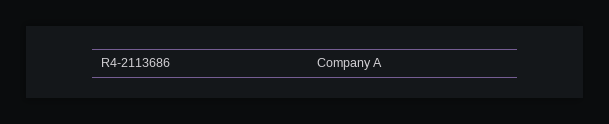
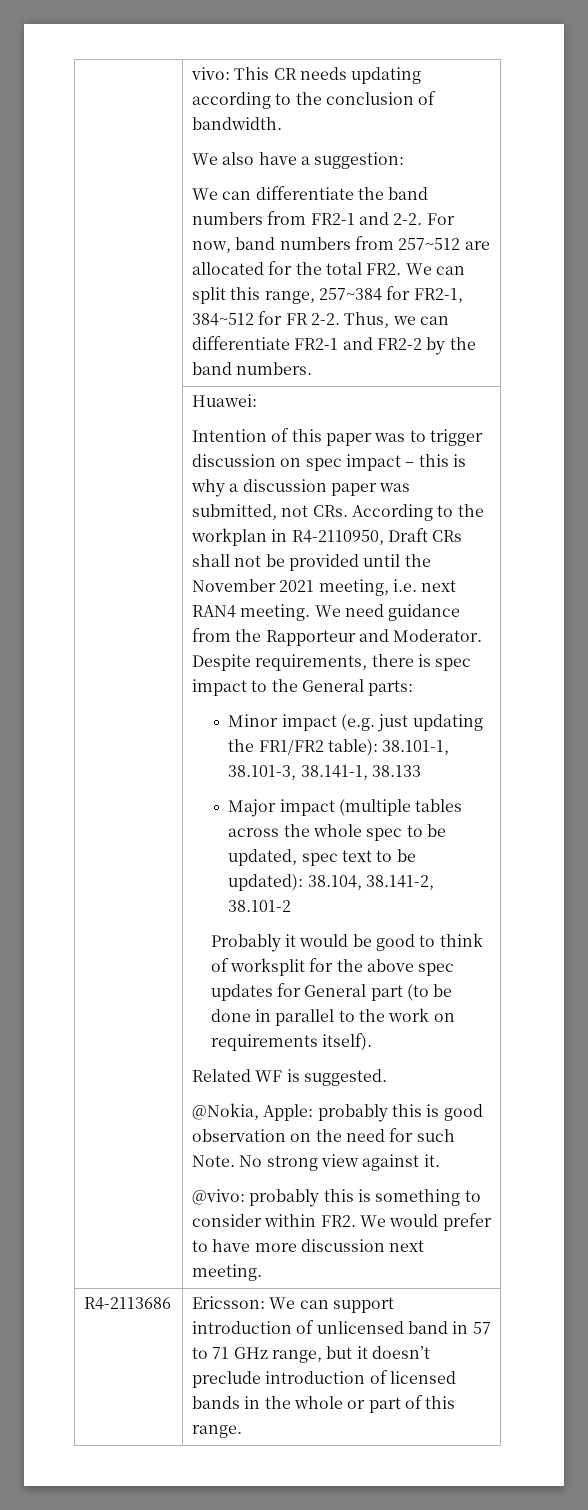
[100,58,170,67] [316,58,383,70] R4-2113686 | Company A -> [191,67,422,84] [192,91,437,109] [192,117,283,130] [192,152,405,169] [192,186,429,200] [192,211,455,225] [192,236,490,253] [192,261,465,275] [192,286,463,304] [192,311,449,328] [192,336,476,355] [192,362,313,375] [192,394,258,407] [192,428,483,446] [192,454,466,471] [191,479,411,497] [192,504,484,521] [191,528,463,546] [192,554,431,571] [192,579,457,596] [192,604,461,621] [192,628,483,646] [192,654,472,671] [192,679,414,696] [228,714,483,732] [228,739,450,756] [228,765,421,780] [228,799,463,817] [228,824,446,841] [228,849,416,866] [228,874,434,891] [228,900,292,912] [210,933,483,952] [210,958,455,976] [210,983,453,1001] [210,1008,455,1026] [210,1033,372,1051] [192,1069,387,1086] [192,1103,483,1122] [192,1128,455,1142] [192,1154,440,1171] [192,1189,481,1207] [192,1213,492,1231] [192,1239,425,1252] [192,1264,263,1281] [84,1297,172,1310] [192,1296,394,1313] [192,1320,491,1334] [192,1346,430,1363] [192,1370,456,1388] [192,1395,456,1413] [192,1425,243,1438] | vivo: This CR needs updating according to the conclusion of bandwidth. // We also have a suggestion: // We can differentiate the band numbers from FR2-1 and 2-2. For now, band numbers from 257~512 are allocated for the total FR2. We can split this range, 257~384 for FR2-1, 384~512 for FR 2-2. Thus, we can differentiate FR2-1 and FR2-2 by the band numbers. // | Huawei: // Intention of this paper was to trigger discussion on spec impact – this is why a discussion paper was submitted, not CRs. According to the workplan in R4-2110950, Draft CRs shall not be provided until the November 2021 meeting, i.e. next RAN4 meeting. We need guidance from the Rapporteur and Moderator. Despite requirements, there is spec impact to the General parts: // Minor impact (e.g. just updating the FR1/FR2 table): 38.101-1, 38.101-3, 38.141-1, 38.133 // Major impact (multiple tables across the whole spec to be updated, spec text to be updated): 38.104, 38.141-2, 38.101-2 // Probably it would be good to think of worksplit for the above spec updates for General part (to be done in parallel to the work on requirements itself). // Related WF is suggested. // @Nokia, Apple: probably this is good observation on the need for such Note. No strong view against it. // @vivo: probably this is something to consider within FR2. We would prefer to have more discussion next meeting. // R4-2113686 | Ericsson: We can support introduction of unlicensed band in 57 to 71 GHz range, but it doesn’t preclude introduction of licensed bands in the whole or part of this range.

